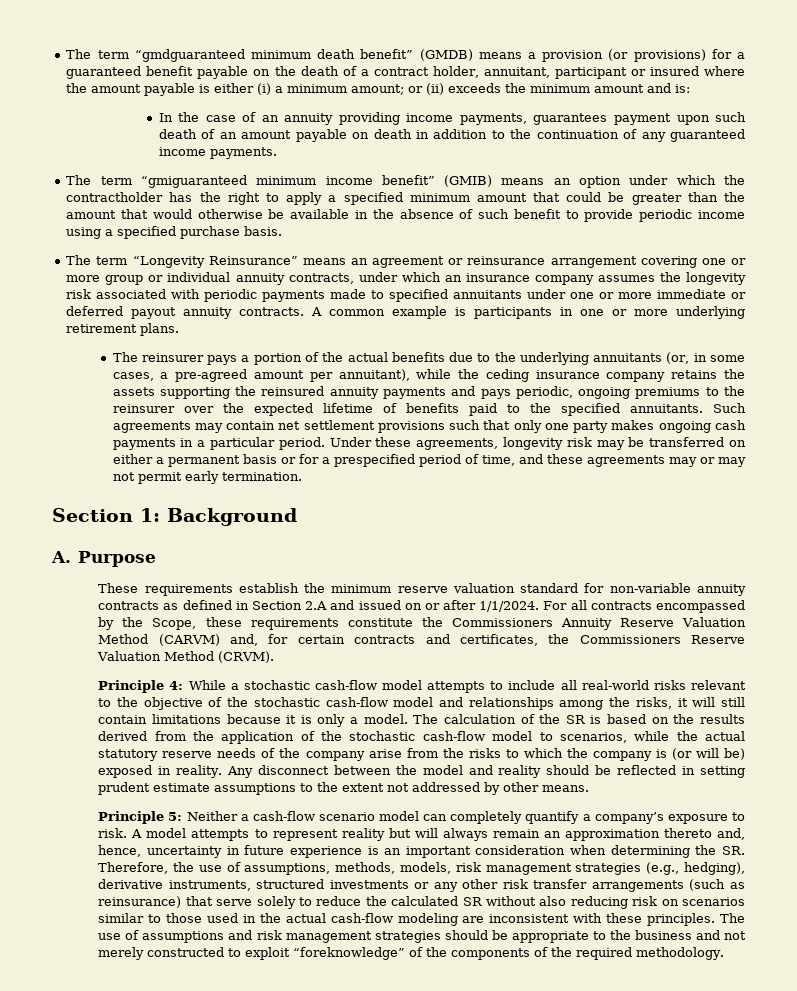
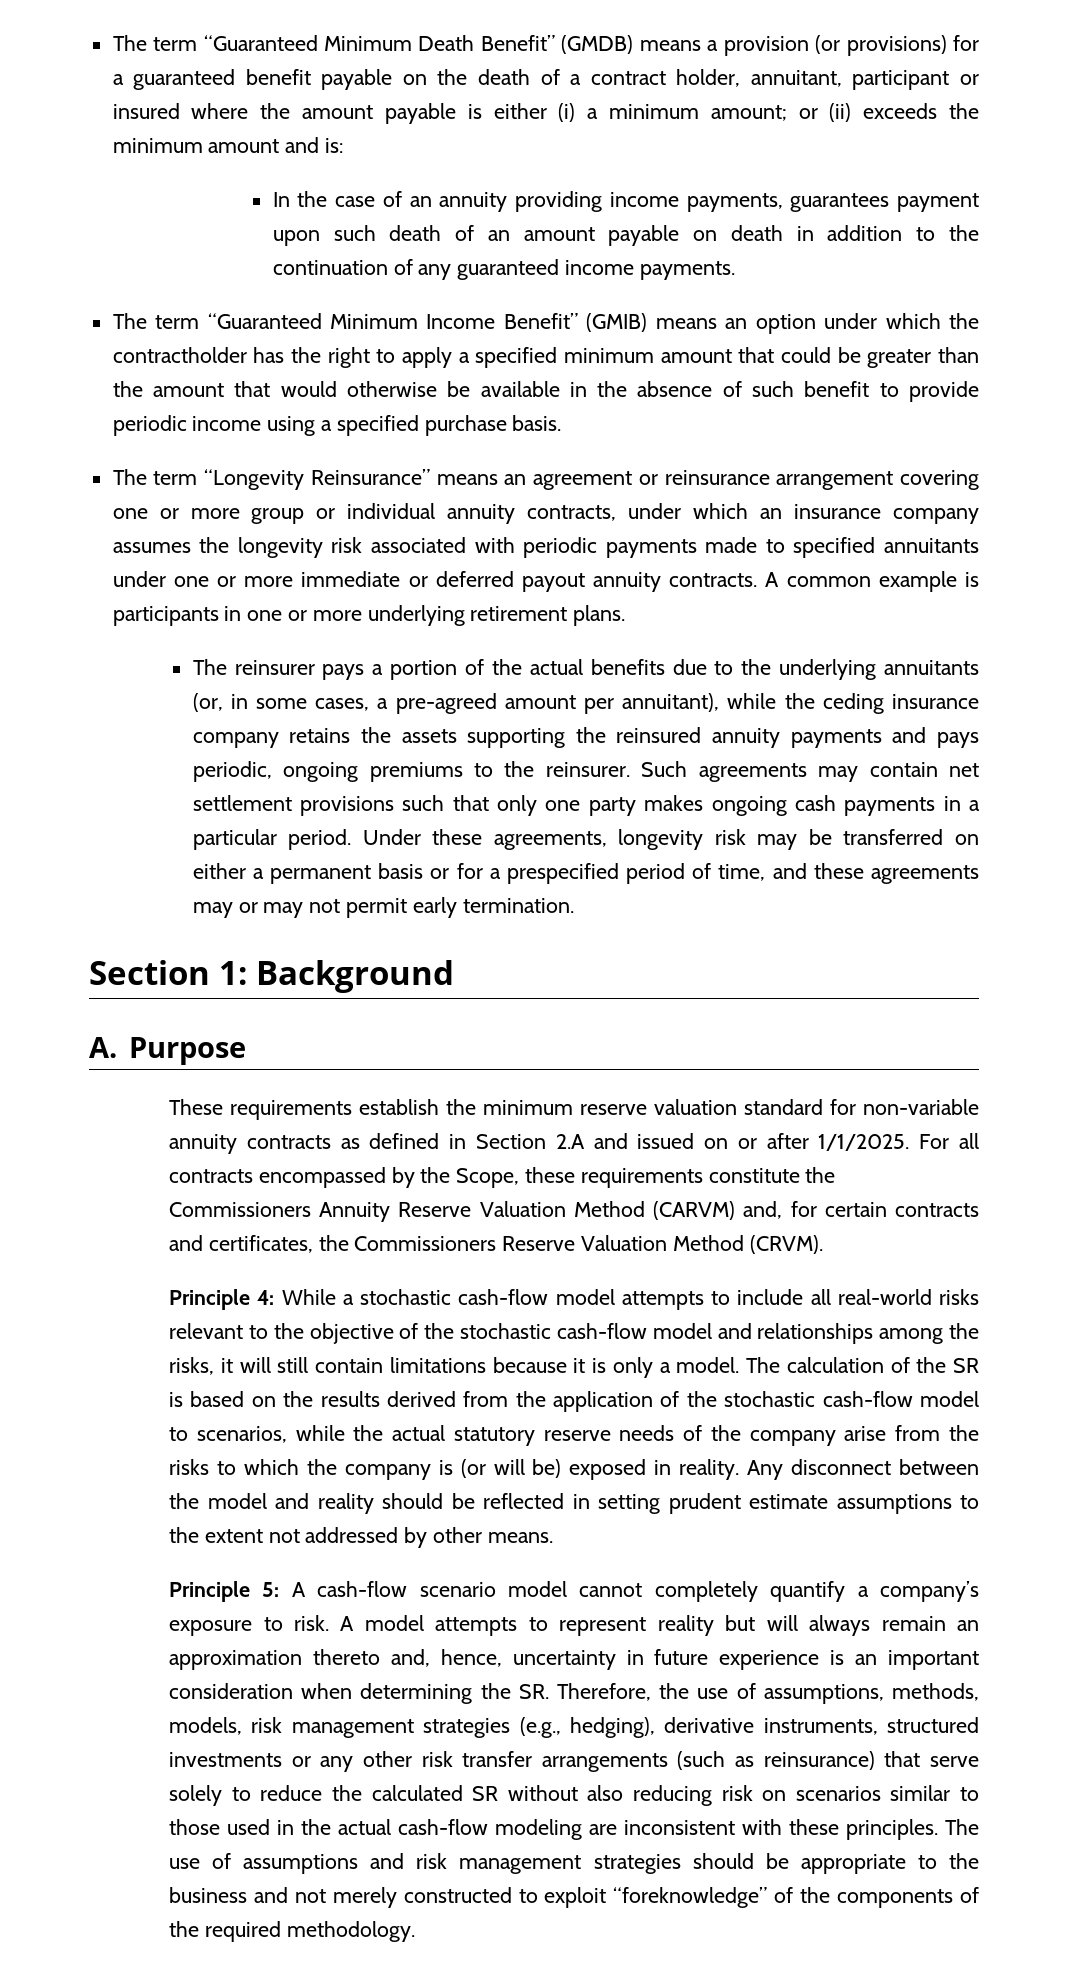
[66,49,414,62] The term “gmdguaranteed minimum death benefit” -> [112,35,555,51] The term “Guaranteed Minimum Death Benefit”
[140,175,435,188] “gmiguaranteed minimum income benefit” -> [207,313,578,329] “Guaranteed Minimum Income Benefit”
[112,403,703,416] reinsurer over the expected lifetime of benefits paid to the specified annuitants. -> [545,762,630,777] reinsurer.
[479,601,540,612] 1/1/2024. -> [818,1134,910,1151] 1/1/2025.
[186,811,249,821] Neither a -> [291,1582,306,1597] A
[423,814,448,821] can -> [579,1583,643,1597] cannot

